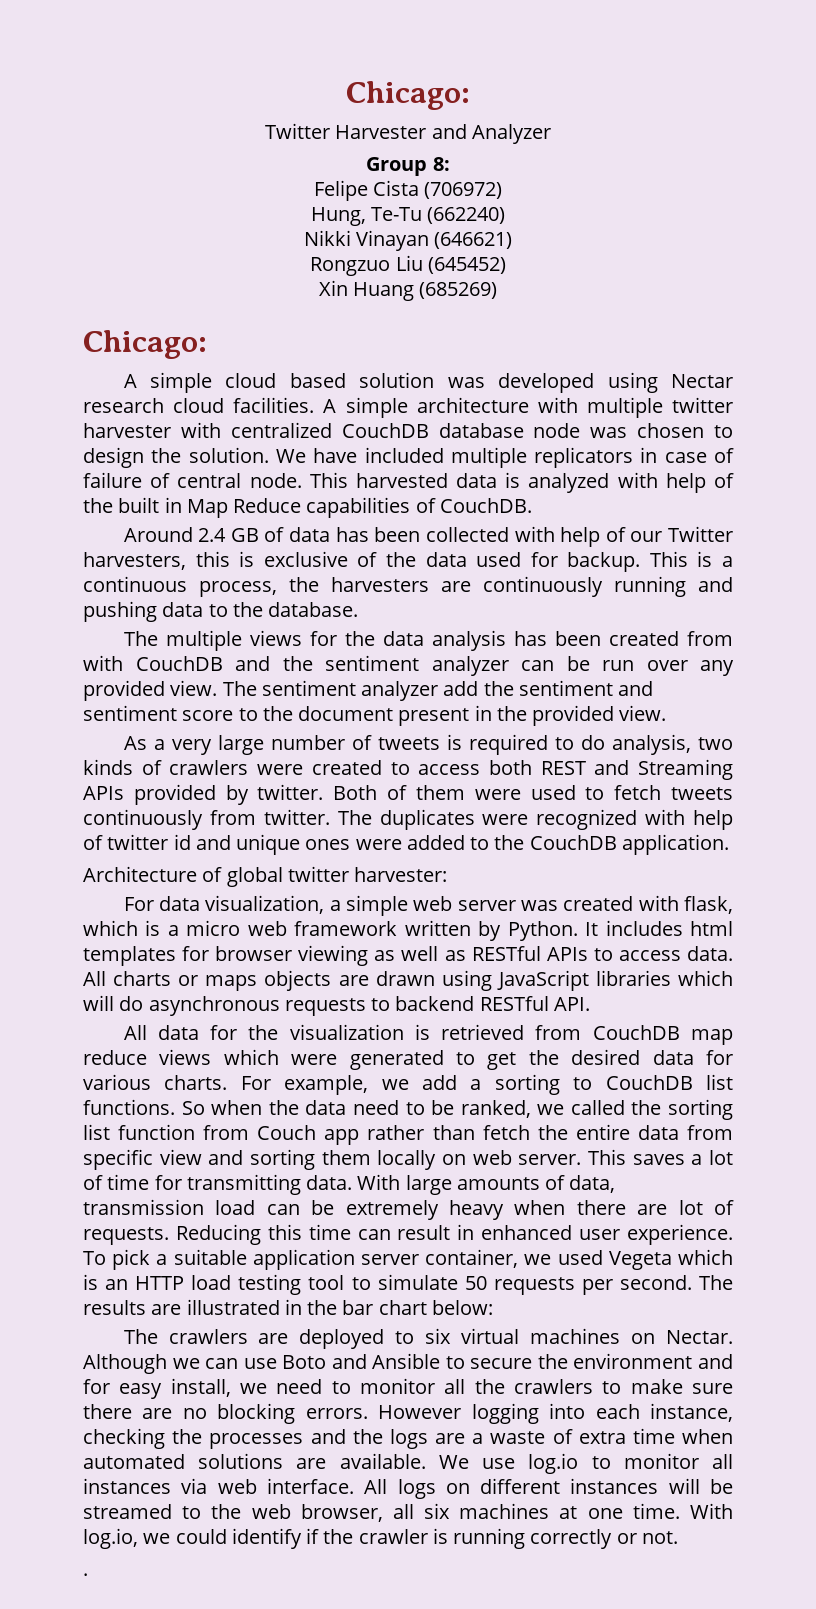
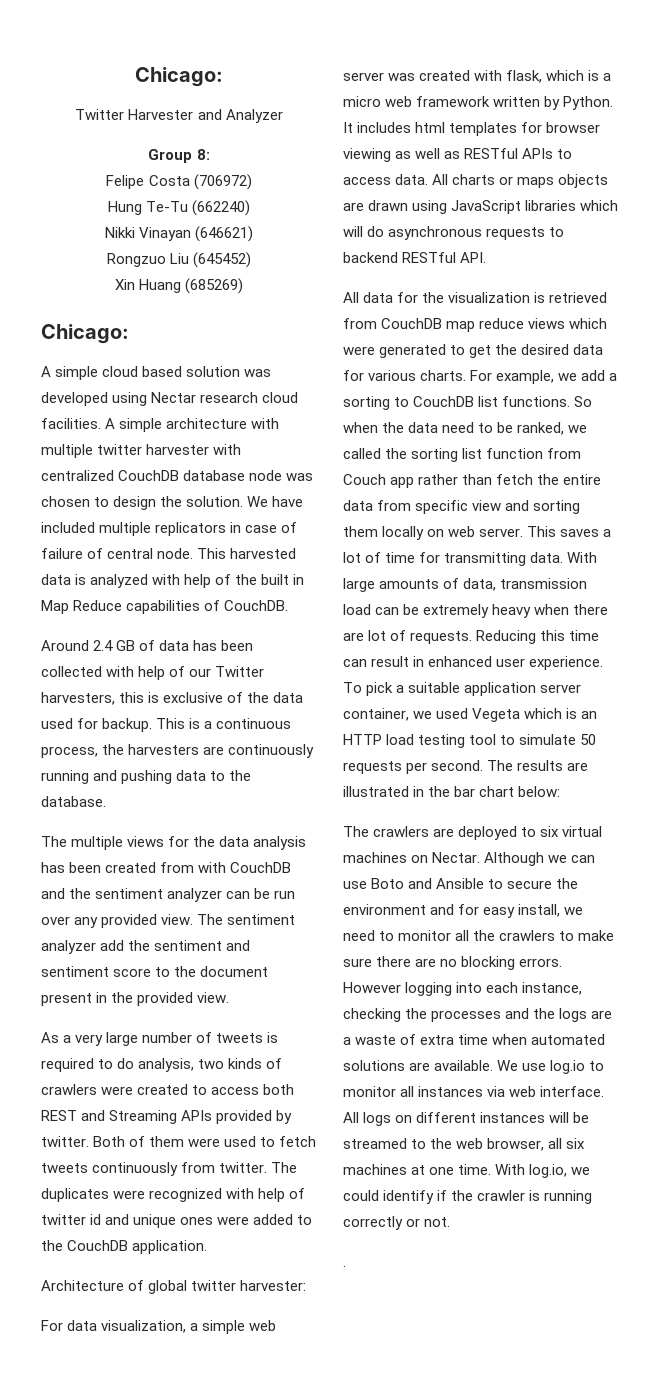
[373,180,419,196] Cista -> [148,175,190,186] Costa
[310,207,366,226] Hung, -> [107,201,142,215] Hung

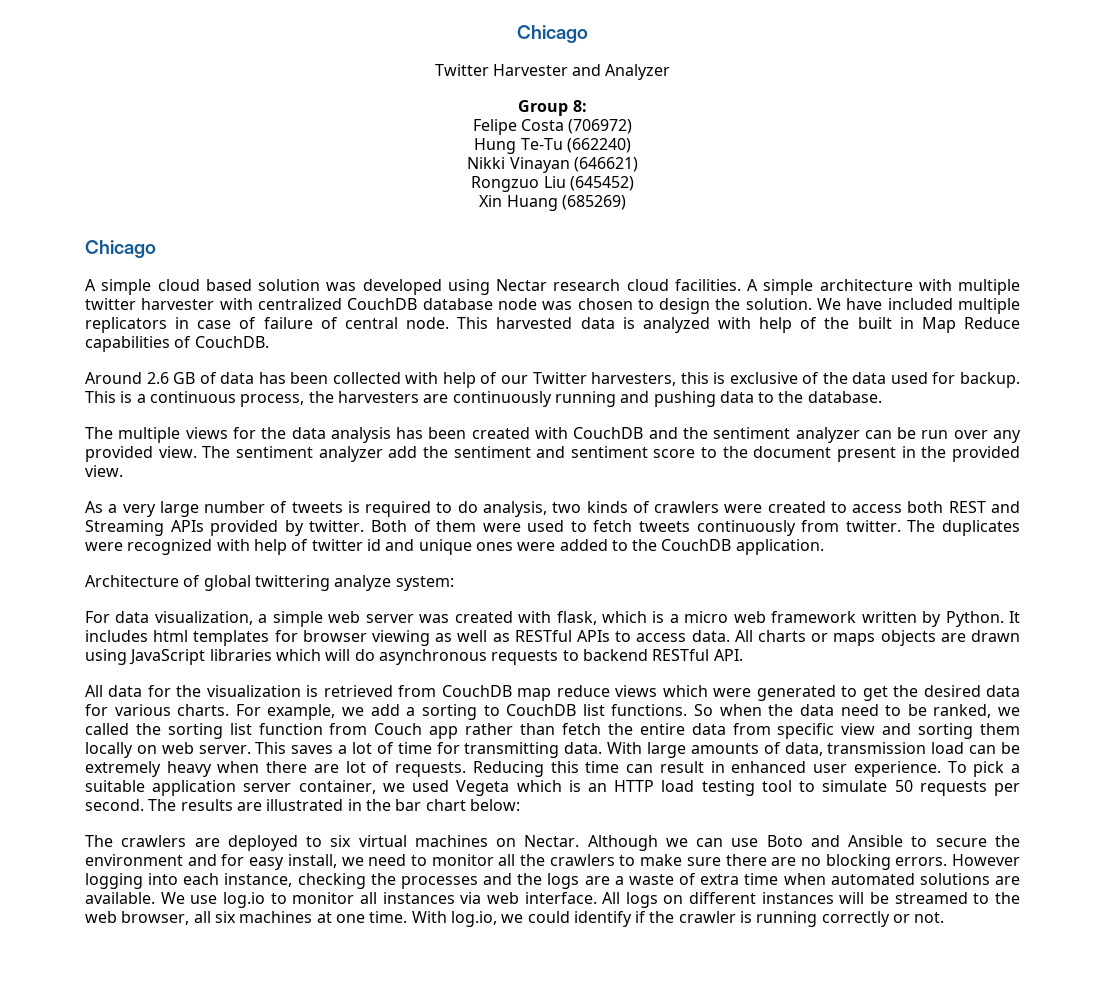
[135,67,223,87] Chicago: -> [517,25,588,43] Chicago
[41,324,129,344] Chicago: -> [85,240,156,258] Chicago
[93,640,114,651] 2.4 -> [146,372,169,384] 2.6
[160,862,195,873] from -> (530, 433) none
[191,1280,307,1291] twitter harvester: -> [254,575,454,591] twittering analyze system:
[343,1265,346,1267] // . -> (945, 917) none

